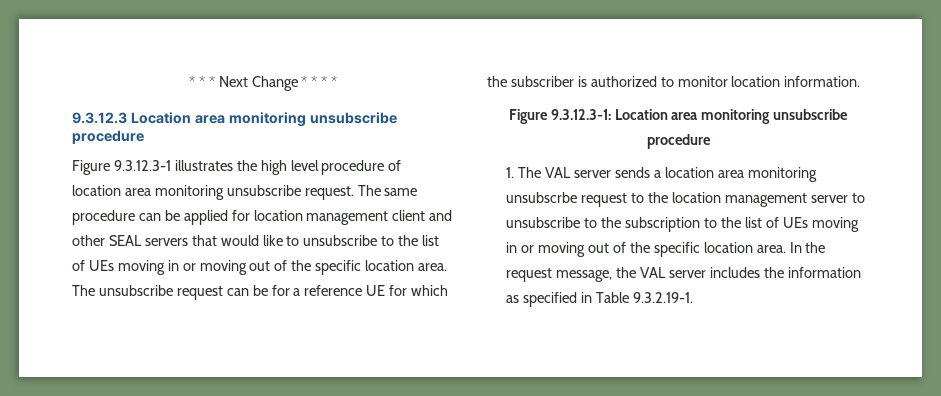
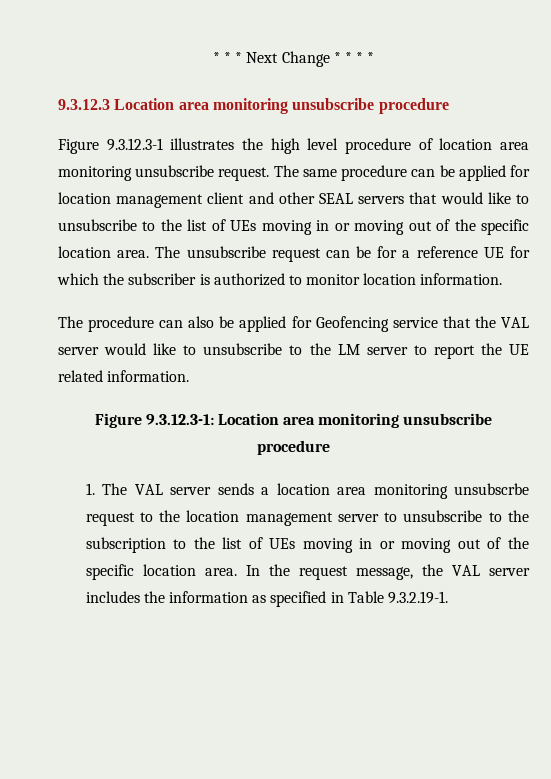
(861, 81) none -> [58,316,529,332] [58,343,529,359] [58,370,190,382] // The procedure can also be applied for Geofencing service that the VAL server would like to unsubscribe to the LM server to report the UE related information.

